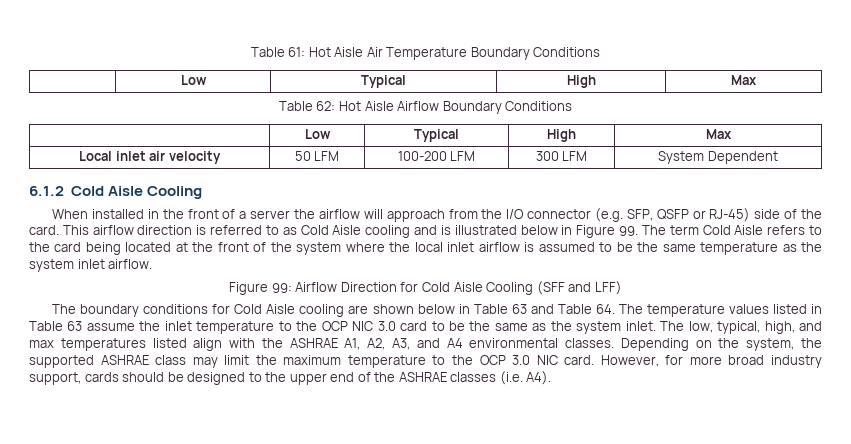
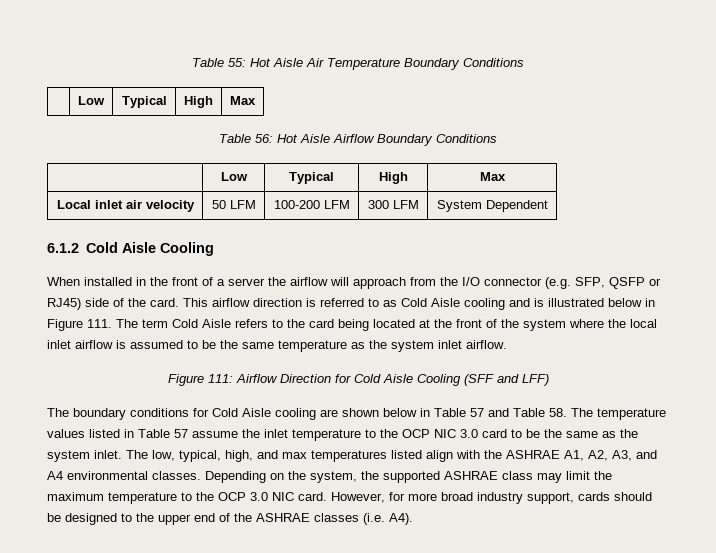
[250,47,306,57] Table 61: -> [192,58,246,67] Table 55:
[316,101,336,111] 62: -> [255,134,273,143] 56:
[709,208,751,222] RJ-45) -> [47,298,81,310] RJ45)
[619,226,639,236] 99. -> [87,319,112,328] 111.
[271,283,292,293] 99: -> [207,374,233,383] 111:
[511,304,527,314] 63 -> [470,408,484,417] 57
[595,304,615,314] 64. -> [549,408,567,417] 58.
[67,321,83,331] 63 -> [174,429,188,438] 57

